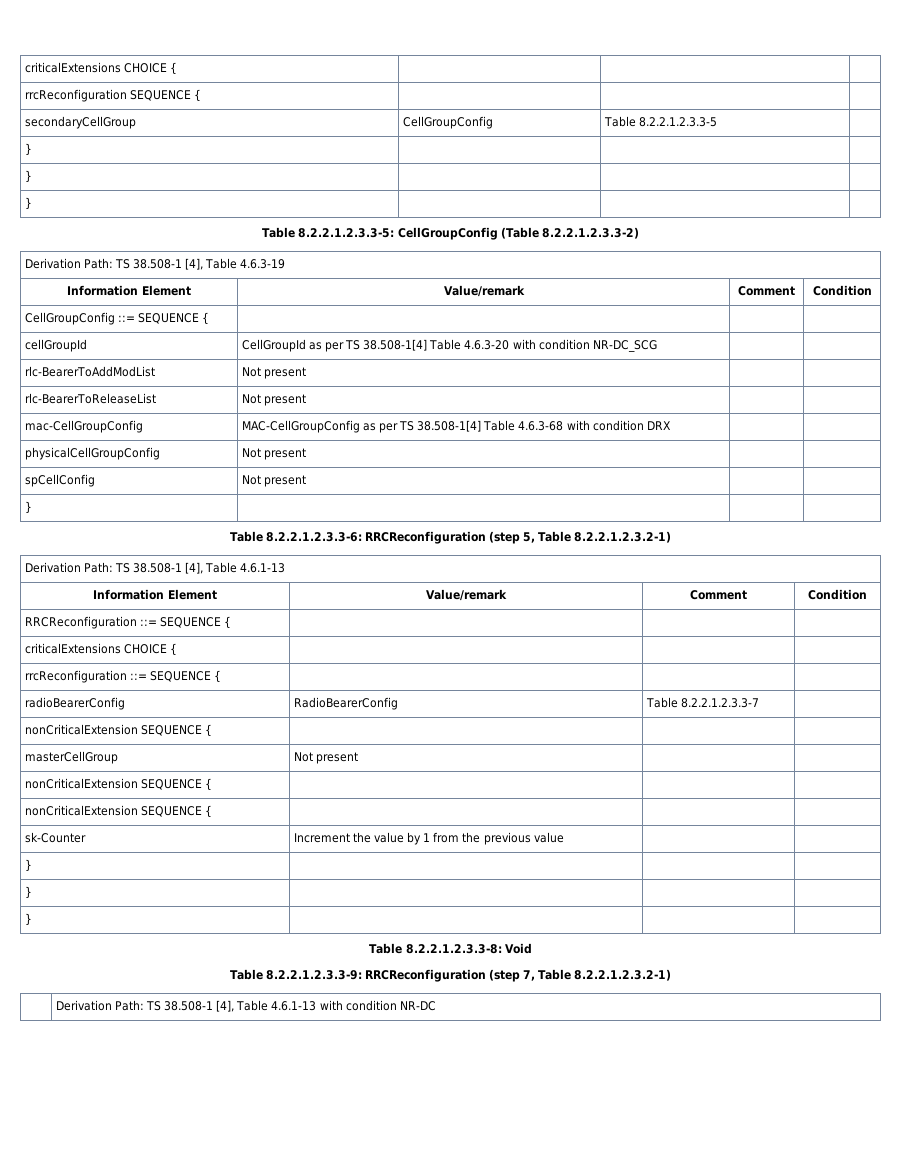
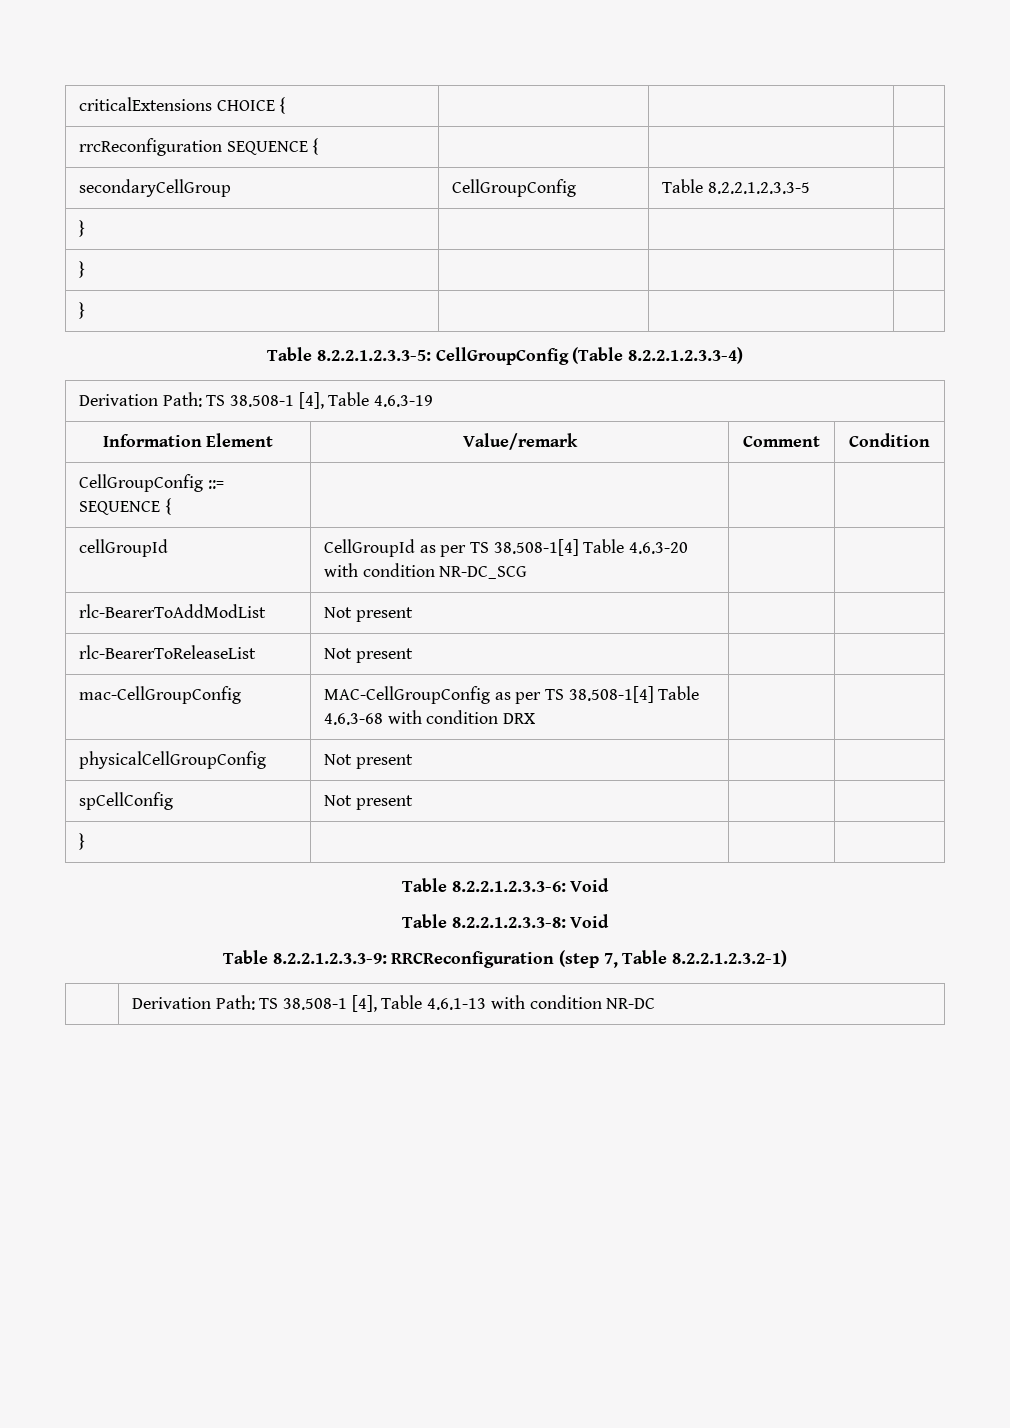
[541,227,639,239] 8.2.2.1.2.3.3-2) -> [627,347,743,364] 8.2.2.1.2.3.3-4)
[364,531,672,544] [24,562,286,574] [93,589,217,600] [426,589,507,601] [690,590,747,600] [808,589,867,600] [24,616,232,629] [24,643,178,655] [24,670,222,683] [24,697,125,710] [293,697,398,710] [645,697,759,708] [24,724,213,736] [24,751,118,764] [293,752,358,764] [24,778,213,790] [24,805,213,817] [24,832,86,843] [293,832,564,845] [24,859,32,871] [24,886,32,898] [24,913,32,925] RRCReconfiguration (step 5, Table 8.2.2.1.2.3.2-1) // Derivation Path: TS 38.508-1 [4], Table 4.6.1-13 // Information Element | Value/remark | Comment | Condition // RRCReconfiguration ::= SEQUENCE { | | | // criticalExtensions CHOICE { | | | // rrcReconfiguration ::= SEQUENCE { | | | // radioBearerConfig | RadioBearerConfig | Table 8.2.2.1.2.3.3-7 | // nonCriticalExtension SEQUENCE { | | | // masterCellGroup | Not present | | // nonCriticalExtension SEQUENCE { | | | // nonCriticalExtension SEQUENCE { | | | // sk-Counter | Increment the value by 1 from the previous value | | // } | | | // } | | | // } | | | -> [570,878,610,892] Void

